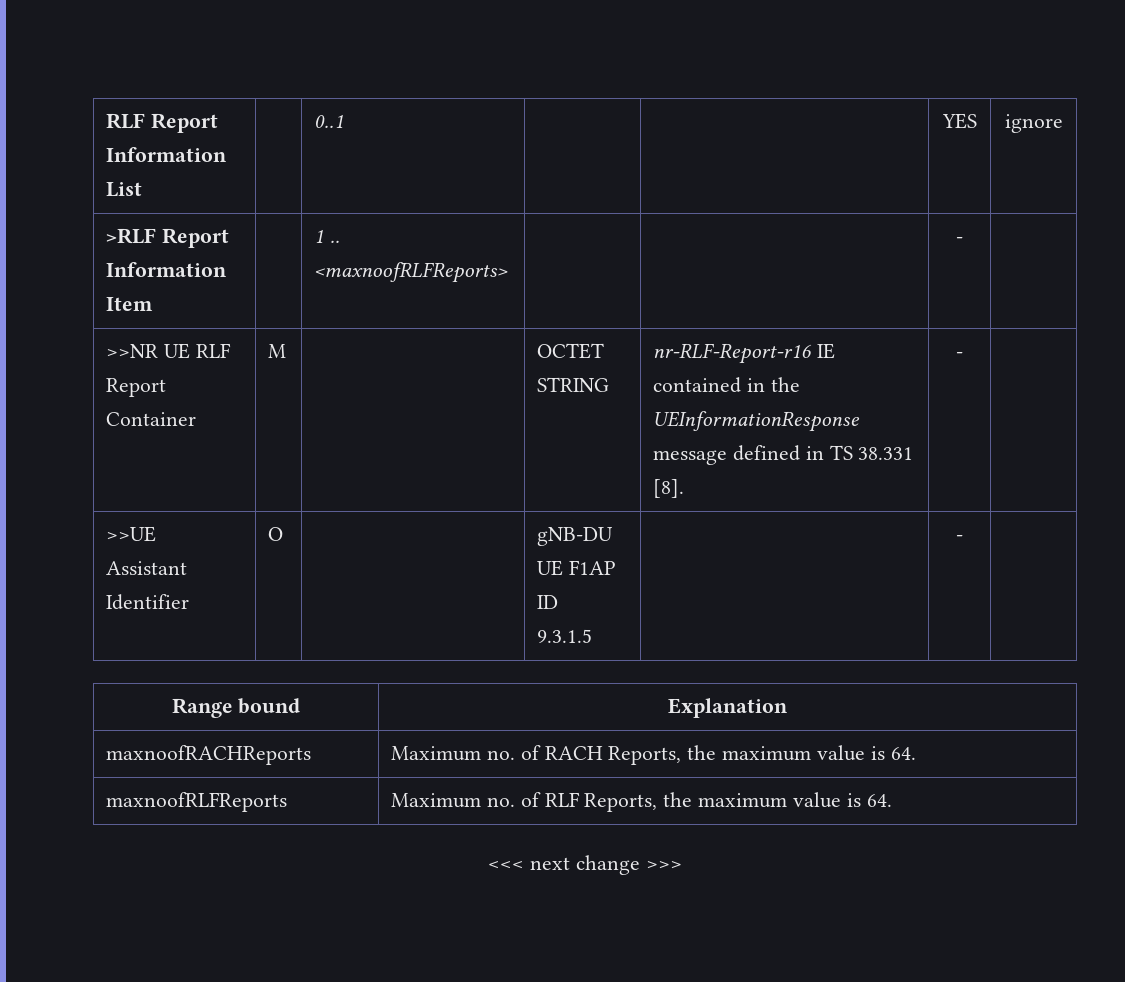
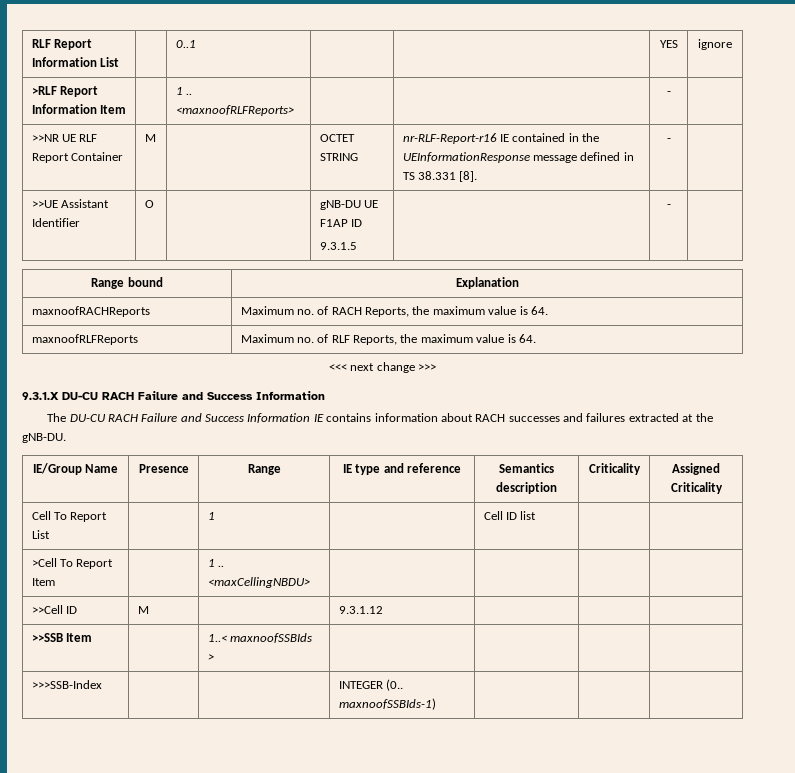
(682, 865) none -> [22,391,325,400] [47,413,713,423] [22,433,66,443] [32,463,119,475] [138,464,189,473] [247,464,281,475] [342,463,462,475] [499,463,554,473] [496,482,557,494] [588,463,641,475] [672,463,720,475] [670,482,723,494] [31,511,108,522] [31,530,50,539] [207,512,215,520] [483,511,537,520] [31,558,114,569] [31,578,55,586] [207,559,224,567] [207,577,310,588] [31,605,77,614] [137,606,149,614] [338,606,383,614] [31,633,92,642] [207,633,312,643] [207,654,214,661] [31,680,102,689] [338,679,403,691] [338,698,436,710] // 9.3.1.X DU-CU RACH Failure and Success Information // The DU-CU RACH Failure and Success Information IE contains information about RACH successes and failures extracted at the gNB-DU. // IE/Group Name | Presence | Range | IE type and reference | Semantics description | Criticality | Assigned Criticality // Cell To Report List | | 1 | | Cell ID list | | // >Cell To Report Item | | 1 .. <maxCellingNBDU> | | | | // >>Cell ID | M | | 9.3.1.12 | | | // >>SSB Item | | 1..< maxnoofSSBIds > | | | | // >>>SSB-Index | | | INTEGER (0.. maxnoofSSBIds-1) | | |

